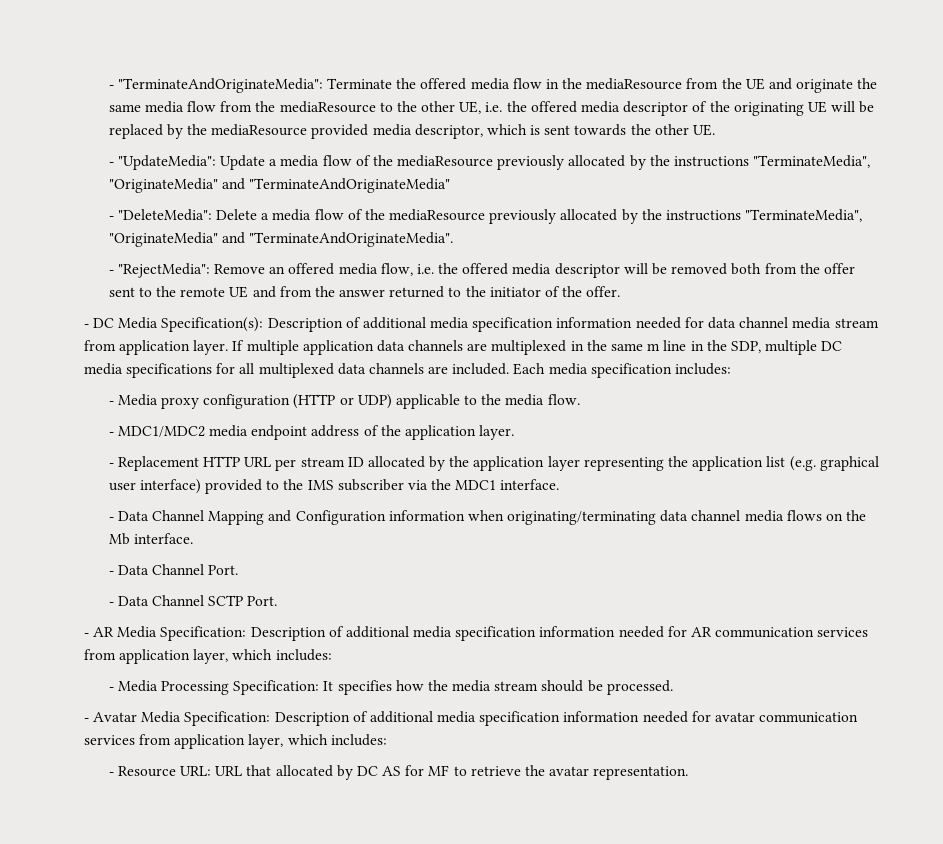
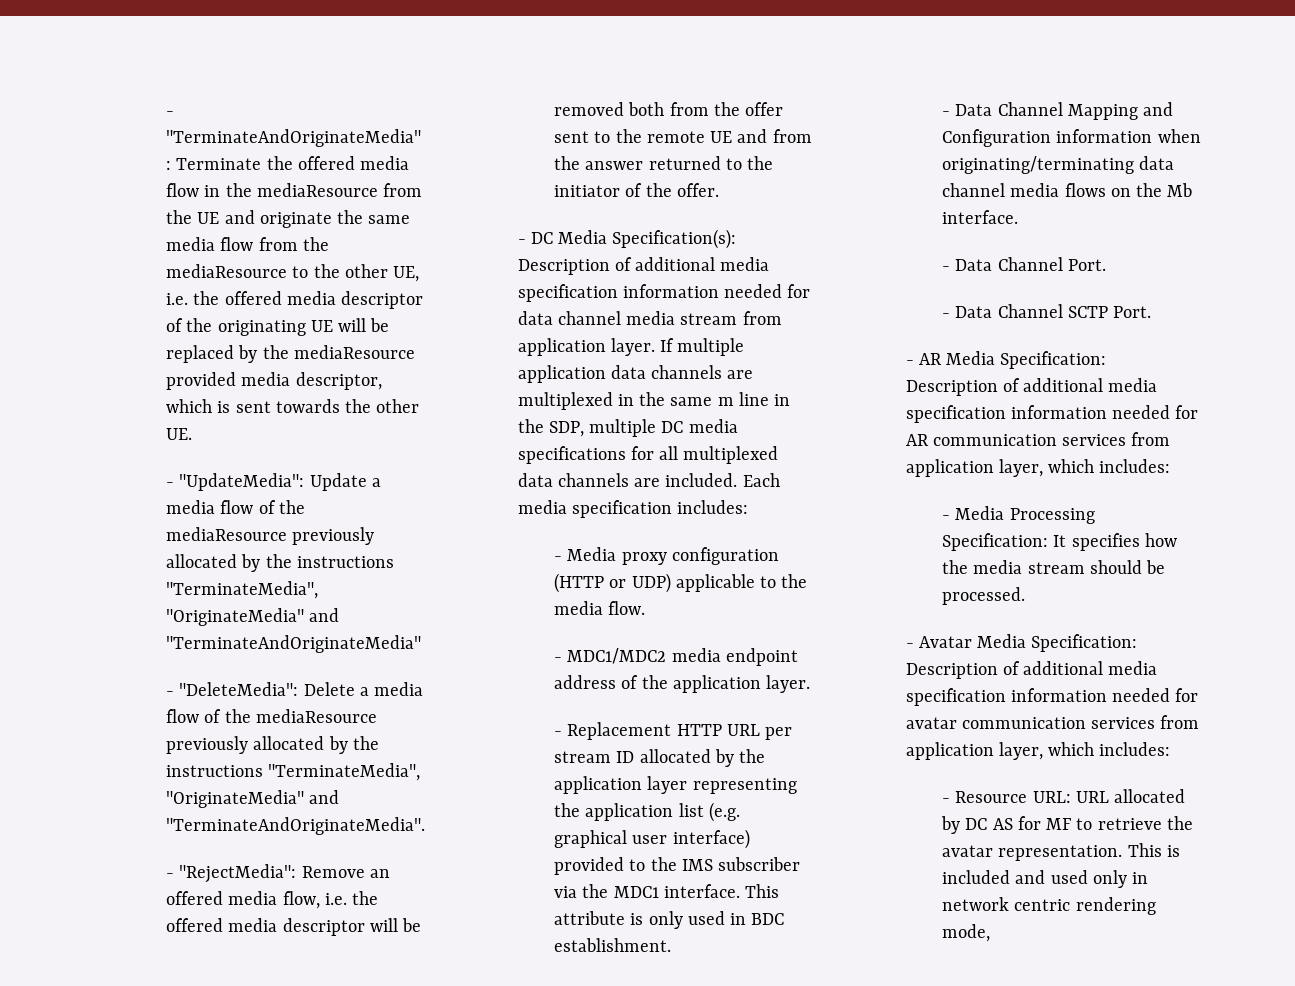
(560, 484) none -> [745,884,780,898] [554,911,785,929] [554,938,672,952] This attribute is only used in BDC establishment.
[246,765,272,776] that -> (1109, 797) none
(689, 773) none -> [1127,843,1180,857] [942,870,1149,888] [942,897,1156,915] [942,924,991,942] This is included and used only in network centric rendering mode,

